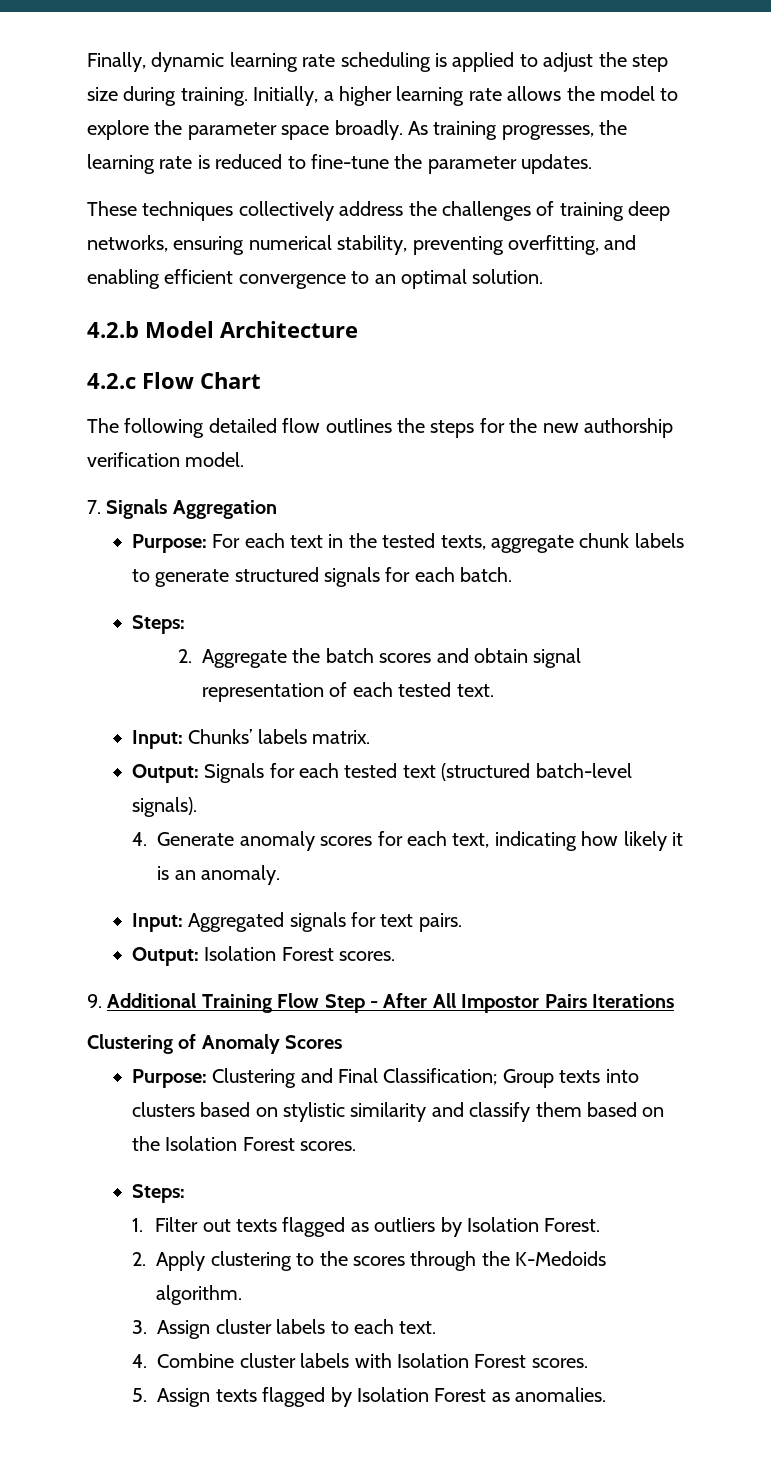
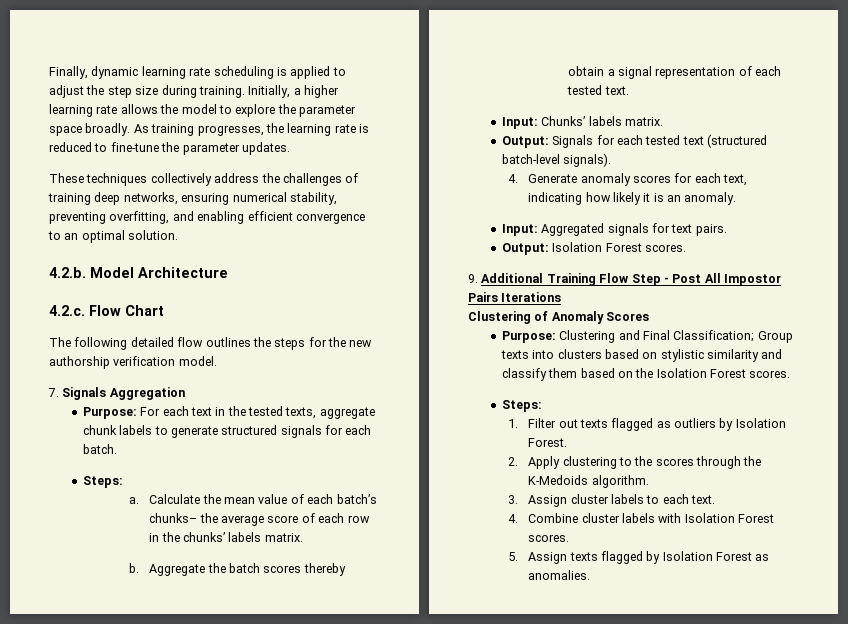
[87,321,139,338] 4.2.b -> [49,267,86,278] 4.2.b.
[87,373,136,389] 4.2.c -> [49,305,85,316] 4.2.c.
[177,649,192,663] 2. -> [129,494,377,504] [149,513,370,526] [149,532,303,542] [129,563,140,573] a. Calculate the mean value of each batch’s chunks– the average score of each row in the chunks’ labels matrix. // b.
[436,648,528,663] and obtain -> [303,563,346,576] [568,66,615,76] thereby obtain a
[383,993,428,1008] After -> [672,274,702,283] Post

